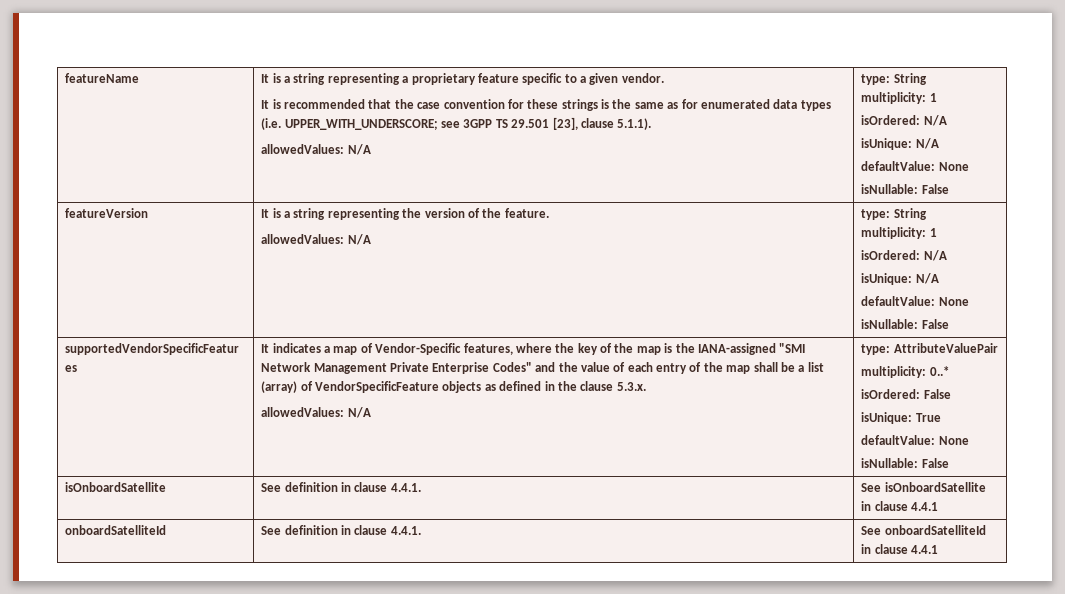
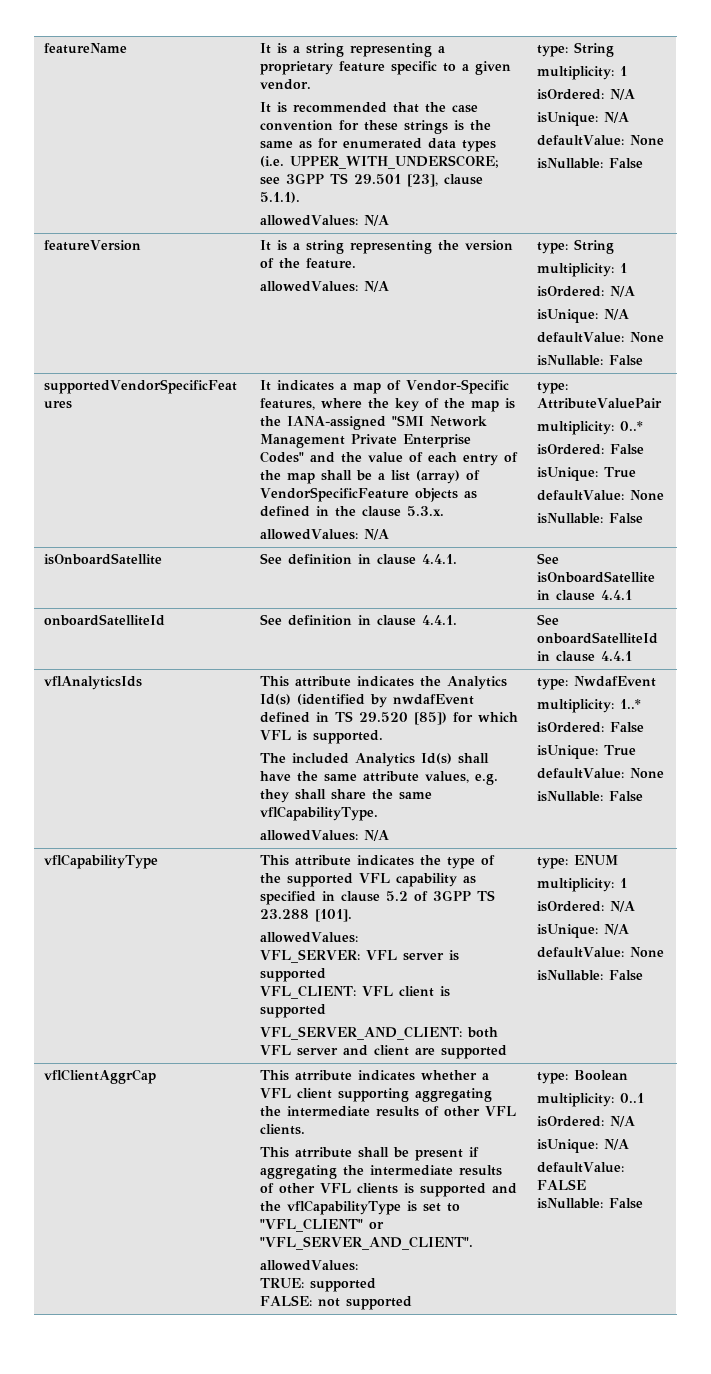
(939, 549) none -> [43,676,142,690] [259,676,507,690] [259,694,474,708] [259,711,518,725] [259,730,383,744] [259,753,489,767] [259,771,498,785] [259,789,432,803] [259,806,378,821] [259,830,389,841] [536,676,656,690] [536,699,641,713] [536,722,644,733] [536,745,636,759] [536,768,664,779] [536,791,643,802] [43,854,158,869] [259,855,495,869] [259,873,476,887] [259,890,495,905] [259,909,352,922] [259,932,358,943] [259,949,459,963] [259,968,326,982] [259,985,450,999] [259,1004,326,1018] [259,1026,498,1040] [259,1045,507,1059] [536,855,618,869] [536,878,627,892] [536,901,635,912] [536,924,629,938] [536,947,664,958] [536,970,643,981] [43,1069,156,1084] [259,1070,489,1081] [259,1088,492,1102] [259,1106,516,1117] [259,1124,305,1135] [259,1147,479,1161] [259,1165,502,1179] [259,1183,517,1197] [259,1200,460,1215] [259,1218,384,1232] [259,1236,473,1250] [259,1260,358,1271] [259,1278,376,1292] [259,1295,412,1310] [536,1070,628,1084] [536,1093,644,1107] [536,1116,635,1127] [536,1139,629,1153] [536,1162,624,1173] [536,1179,586,1190] [536,1198,643,1209] // vflAnalyticsIds | This attribute indicates the Analytics Id(s) (identified by nwdafEvent defined in TS 29.520 [85]) for which VFL is supported. // The included Analytics Id(s) shall have the same attribute values, e.g. they shall share the same vflCapabilityType. // allowedValues: N/A | type: NwdafEvent // multiplicity: 1..* // isOrdered: False // isUnique: True // defaultValue: None // isNullable: False // vflCapabilityType | This attribute indicates the type of the supported VFL capability as specified in clause 5.2 of 3GPP TS 23.288 [101]. // allowedValues: // VFL_SERVER: VFL server is supported // VFL_CLIENT: VFL client is supported // VFL_SERVER_AND_CLIENT: both VFL server and client are supported | type: ENUM // multiplicity: 1 // isOrdered: N/A // isUnique: N/A // defaultValue: None // isNullable: False // vflClientAggrCap | This atrribute indicates whether a VFL client supporting aggregating the intermediate results of other VFL clients. // This atrribute shall be present if aggregating the intermediate results of other VFL clients is supported and the vflCapabilityType is set to "VFL_CLIENT" or "VFL_SERVER_AND_CLIENT". // allowedValues: // TRUE: supported // FALSE: not supported | type: Boolean // multiplicity: 0..1 // isOrdered: N/A // isUnique: N/A // defaultValue: FALSE // isNullable: False

